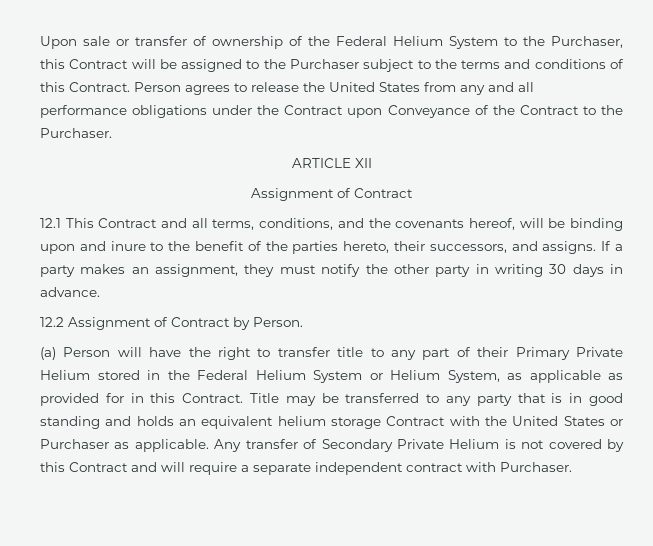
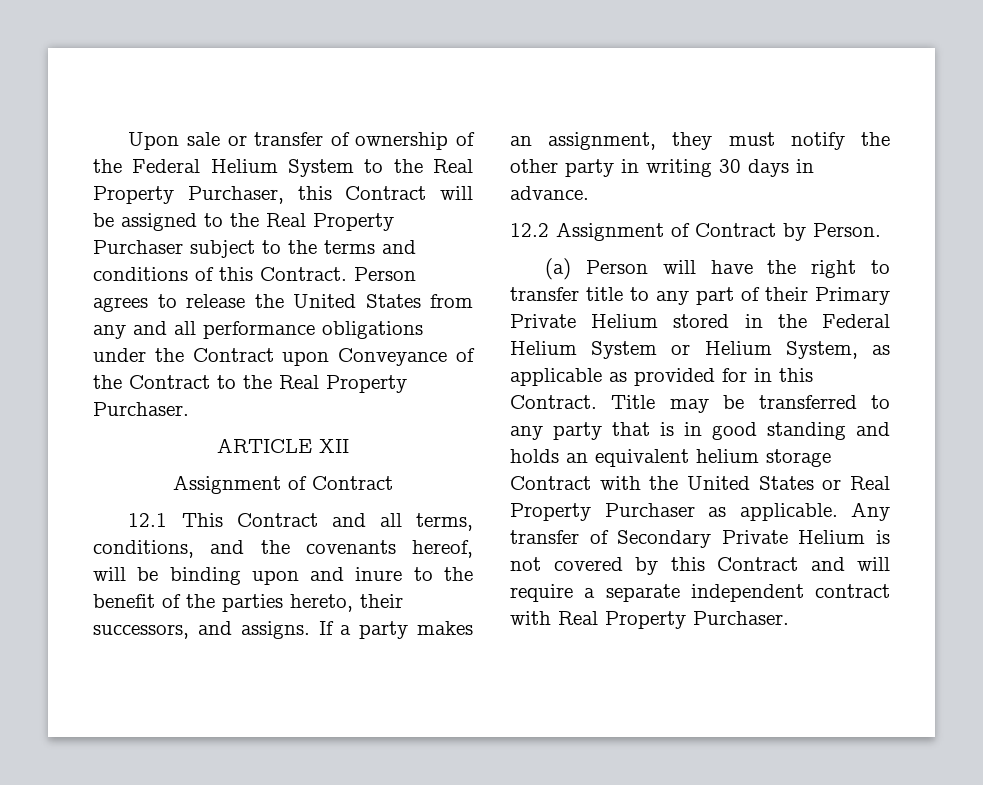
(545, 41) none -> [432,159,473,173] [93,186,174,204] Real Property
(286, 64) none -> [266,213,394,231] Real Property
(623, 110) none -> [279,375,407,393] Real Property
(623, 422) none -> [850,476,890,490] [510,503,591,521] Real Property
(496, 467) none -> [558,611,686,629] Real Property

